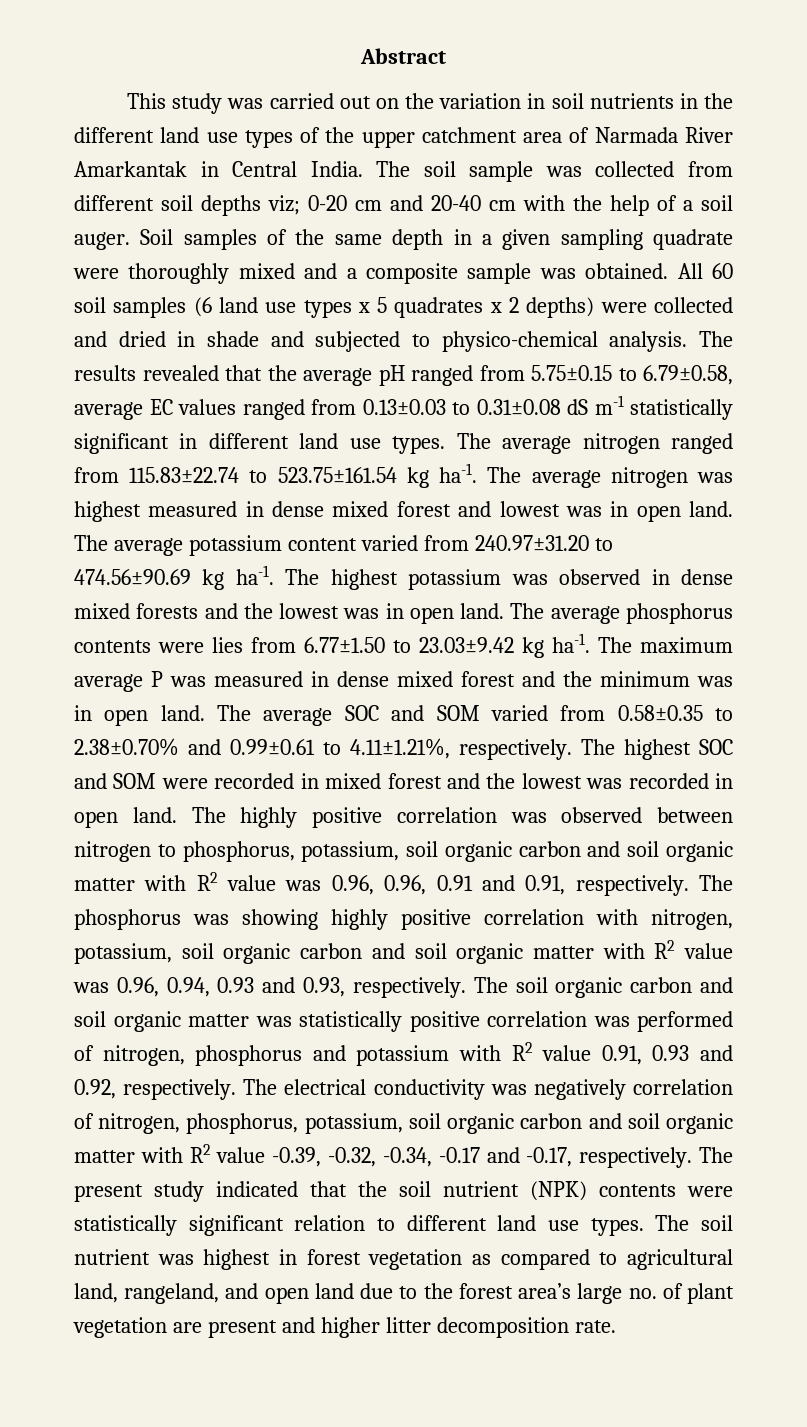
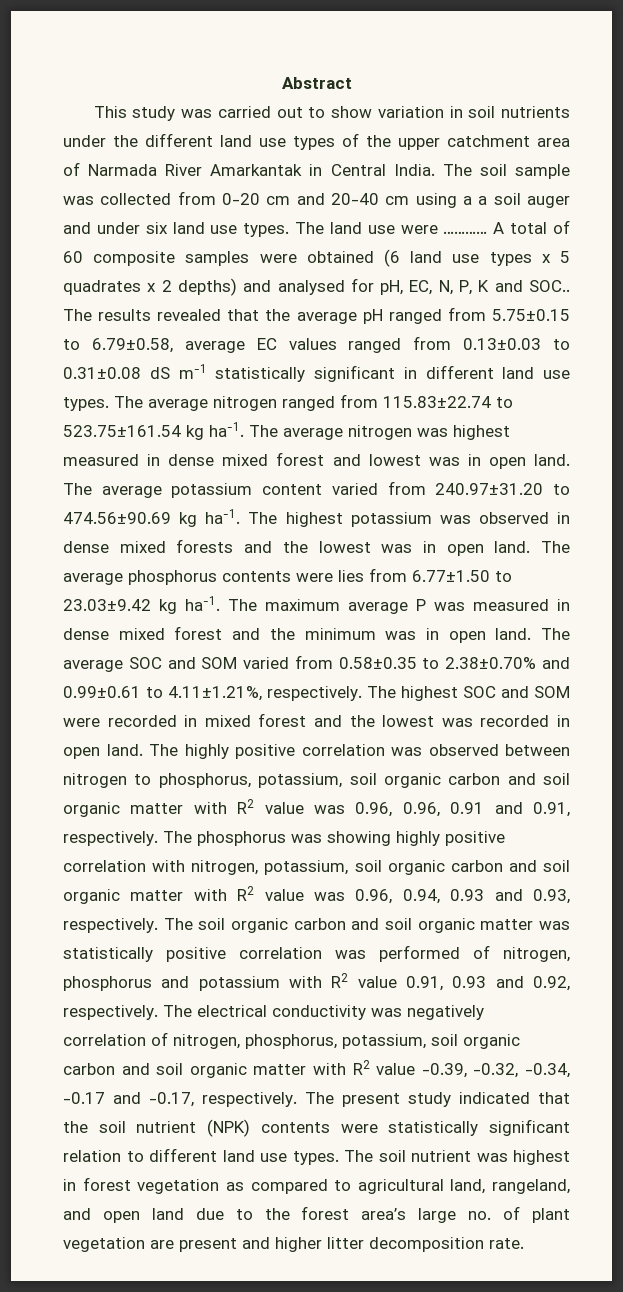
[375,93,435,109] on the -> [308,106,373,118] to show
[679,93,698,109] in -> [63,135,106,147] under
[74,195,300,216] different soil depths viz; -> (216, 198) none
[523,195,733,216] [74,229,734,250] [73,263,733,284] [74,297,187,318] with the help of a soil auger. Soil samples of the same depth in a given sampling quadrate were thoroughly mixed and a composite sample was obtained. All 60 soil samples -> [415,193,570,208] [63,220,571,237] [63,251,374,266] using a a soil auger and under six land use types. The land use were ………… A total of 60 composite samples were obtained
[600,297,733,313] [74,331,688,352] were collected and dried in shade and subjected to physico-chemical analysis. -> [243,278,571,295] and analysed for pH, EC, N, P, K and SOC..

